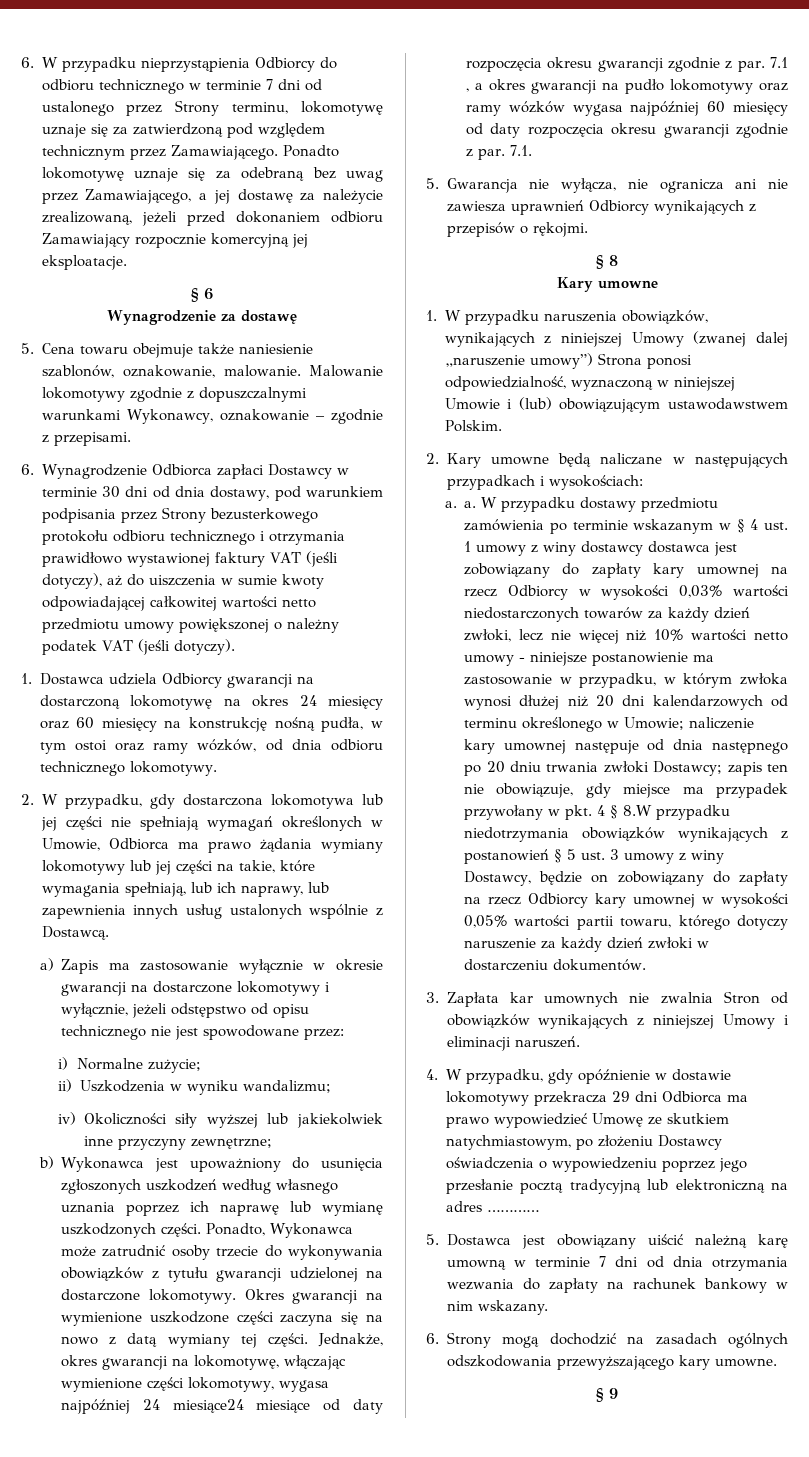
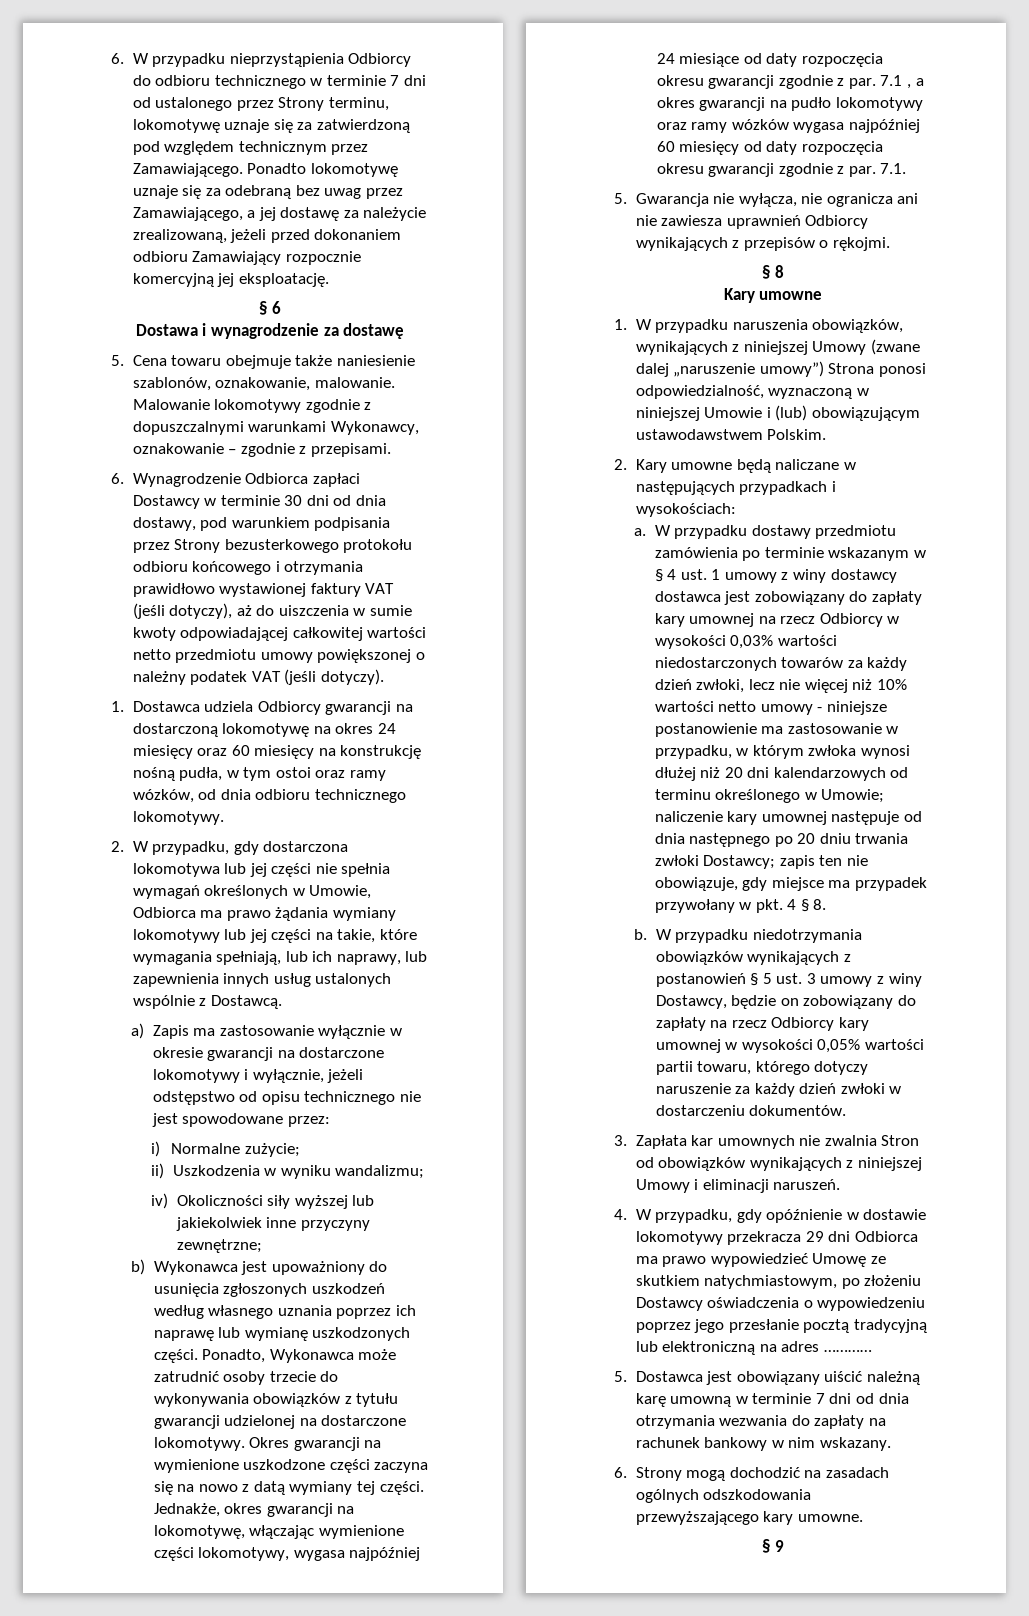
[41,255,127,270] eksploatacje. -> [238,273,329,287] eksploatację.
[107,310,216,325] Wynagrodzenie -> [135,323,319,339] Dostawa i wynagrodzenie
[169,530,255,545] technicznego -> [192,561,272,575] końcowego
[139,816,199,831] spełniają -> [341,863,391,877] spełnia
[172,1399,244,1413] miesiące24 -> (675, 58) none
[693,331,747,347] (zwanej -> [870,339,920,355] (zwane
[464,501,477,508] a. -> (647, 532) none
[623,805,653,816] 8.W -> [813,899,827,910] [634,929,672,940] 8. // b. W

